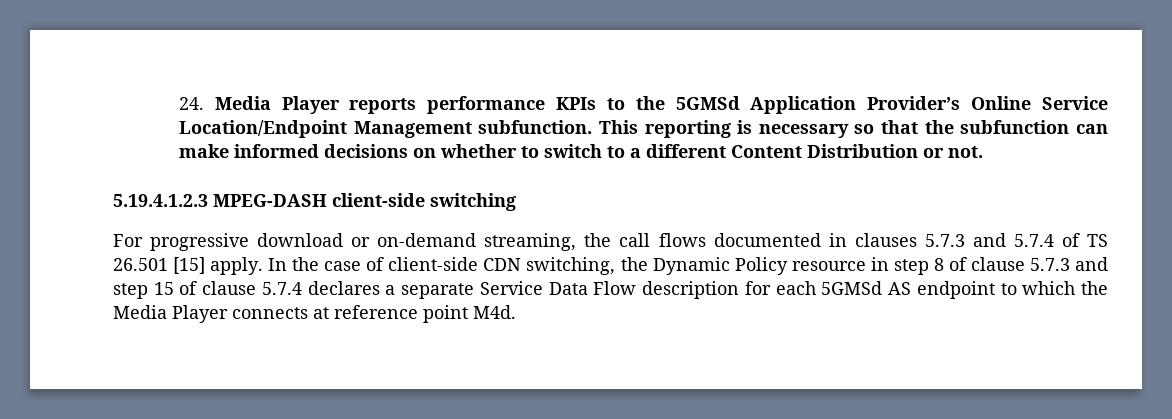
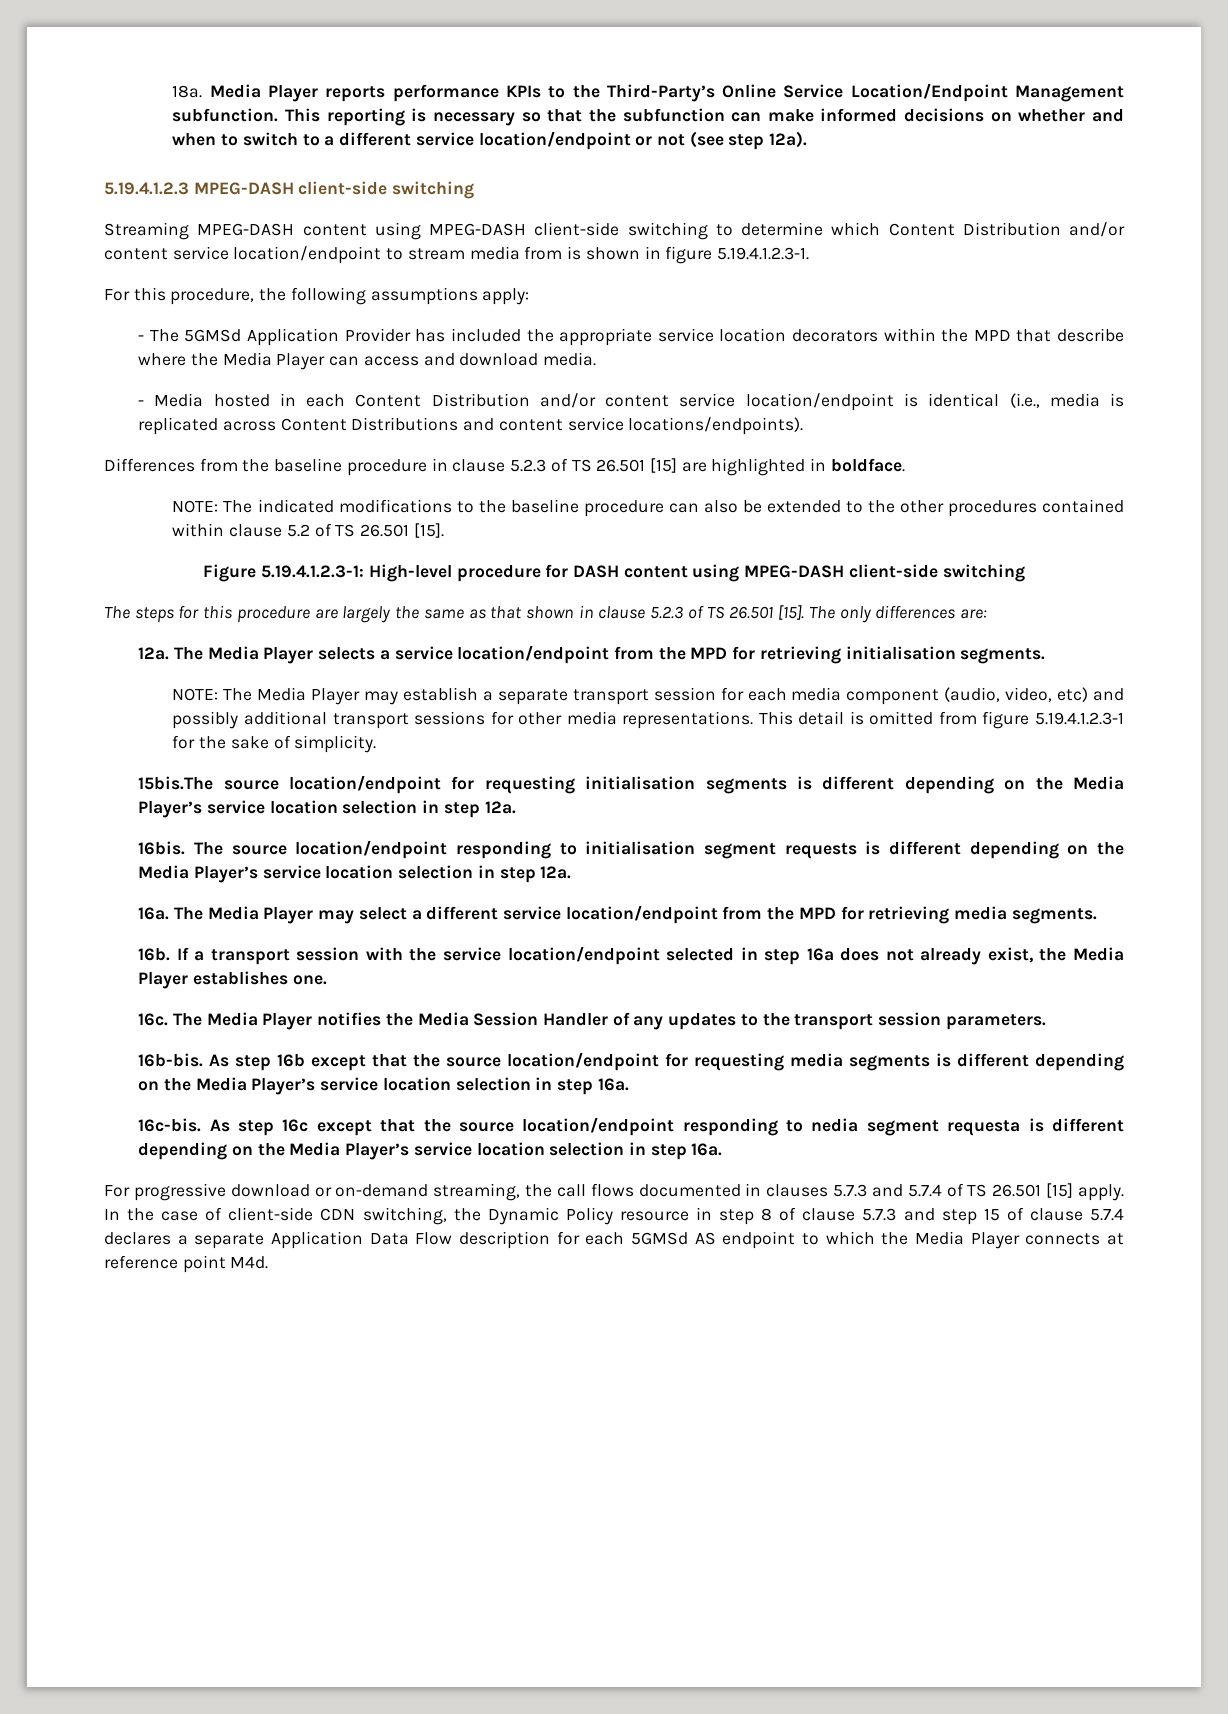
[178,97,204,110] 24. -> [172,85,203,98] 18a.
[675,96,961,114] 5GMSd Application Provider’s -> [606,84,715,102] Third-Party’s
(517, 151) none -> [1092,109,1125,122] [172,133,217,146] and when
[730,144,983,158] [113,193,516,211] Content Distribution or not. // 5.19.4.1.2.3 MPEG-DASH client-side switching -> [415,131,808,150] [104,181,475,199] [104,222,1125,240] [104,246,809,264] [104,287,530,305] [138,328,1124,346] [138,352,597,370] [138,393,1124,411] [138,417,804,435] [104,458,905,476] [172,499,1124,517] [172,523,444,538] [203,564,1025,582] [104,605,987,623] [138,645,1046,664] [172,687,1124,705] [172,711,1125,729] [172,735,377,753] [138,775,1124,794] [138,800,516,818] [138,840,1125,859] [138,865,572,883] [138,905,1097,924] [138,946,1124,965] [138,971,327,989] [138,1012,1046,1030] [138,1052,1125,1071] [138,1077,629,1095] [138,1117,1124,1136] [138,1142,723,1160] service location/endpoint or not (see step 12a). // 5.19.4.1.2.3 MPEG-DASH client-side switching // Streaming MPEG-DASH content using MPEG-DASH client-side switching to determine which Content Distribution and/or content service location/endpoint to stream media from is shown in figure 5.19.4.1.2.3-1. // For this procedure, the following assumptions apply: // - The 5GMSd Application Provider has included the appropriate service location decorators within the MPD that describe where the Media Player can access and download media. // - Media hosted in each Content Distribution and/or content service location/endpoint is identical (i.e., media is replicated across Content Distributions and content service locations/endpoints). // Differences from the baseline procedure in clause 5.2.3 of TS 26.501 [15] are highlighted in boldface. // NOTE: The indicated modifications to the baseline procedure can also be extended to the other procedures contained within clause 5.2 of TS 26.501 [15]. // Figure 5.19.4.1.2.3-1: High-level procedure for DASH content using MPEG-DASH client-side switching // The steps for this procedure are largely the same as that shown in clause 5.2.3 of TS 26.501 [15]. The only differences are: // 12a. The Media Player selects a service location/endpoint from the MPD for retrieving initialisation segments. // NOTE: The Media Player may establish a separate transport session for each media component (audio, video, etc) and possibly additional transport sessions for other media representations. This detail is omitted from figure 5.19.4.1.2.3-1 for the sake of simplicity. // 15bis.The source location/endpoint for requesting initialisation segments is different depending on the Media Player’s service location selection in step 12a. // 16bis. The source location/endpoint responding to initialisation segment requests is different depending on the Media Player’s service location selection in step 12a. // 16a. The Media Player may select a different service location/endpoint from the MPD for retrieving media segments. // 16b. If a transport session with the service location/endpoint selected in step 16a does not already exist, the Media Player establishes one. // 16c. The Media Player notifies the Media Session Handler of any updates to the transport session parameters. // 16b-bis. As step 16b except that the source location/endpoint for requesting media segments is different depending on the Media Player’s service location selection in step 16a. // 16c-bis. As step 16c except that the source location/endpoint responding to nedia segment requesta is different depending on the Media Player’s service location selection in step 16a.
[479,281,543,295] Service -> [271,1231,363,1249] Application

